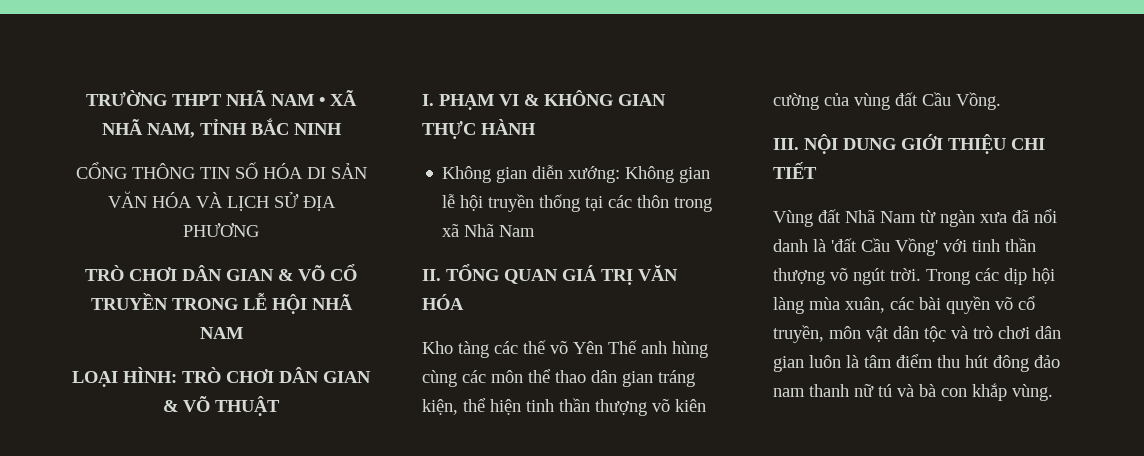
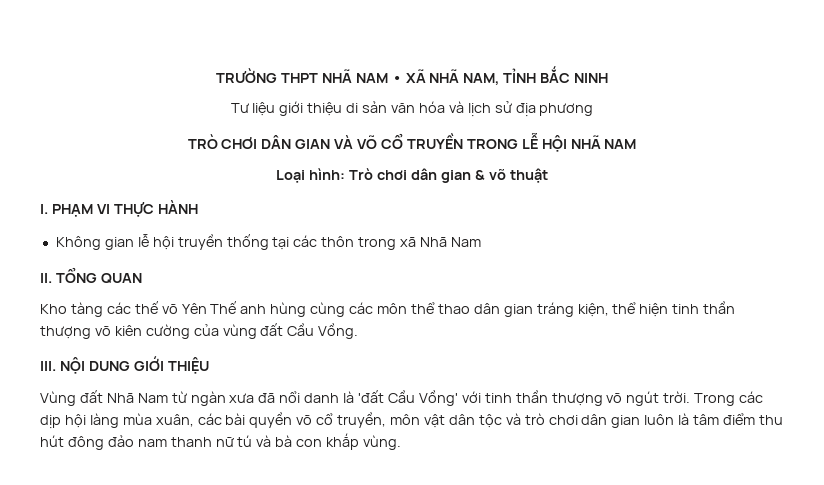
[75,162,367,179] [107,191,336,211] [183,223,259,237] [85,265,293,281] CỔNG THÔNG TIN SỐ HÓA DI SẢN VĂN HÓA VÀ LỊCH SỬ ĐỊA PHƯƠNG // TRÒ CHƠI DÂN GIAN & -> [230,100,594,117] [187,134,354,149] Tư liệu giới thiệu di sản văn hóa và lịch sử địa phương // TRÒ CHƠI DÂN GIAN VÀ
[72,367,371,387] [163,396,280,416] LOẠI HÌNH: TRÒ CHƠI DÂN GIAN & VÕ THUẬT -> [276,168,548,183] Loại hình: Trò chơi dân gian & võ thuật
[524,90,666,106] & KHÔNG GIAN -> (110, 209) none
[532,165,711,183] diễn xướng: Không gian -> (134, 243) none
[562,265,678,285] [422,294,464,310] GIÁ TRỊ VĂN HÓA -> (142, 278) none
[1011,138,1045,150] [773,162,817,179] CHI TIẾT -> (209, 365) none

